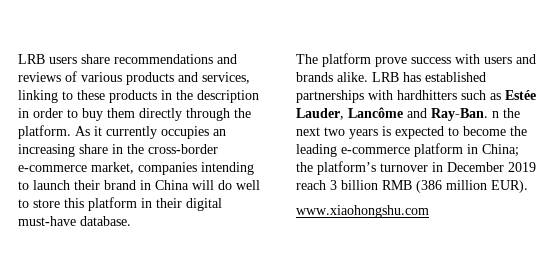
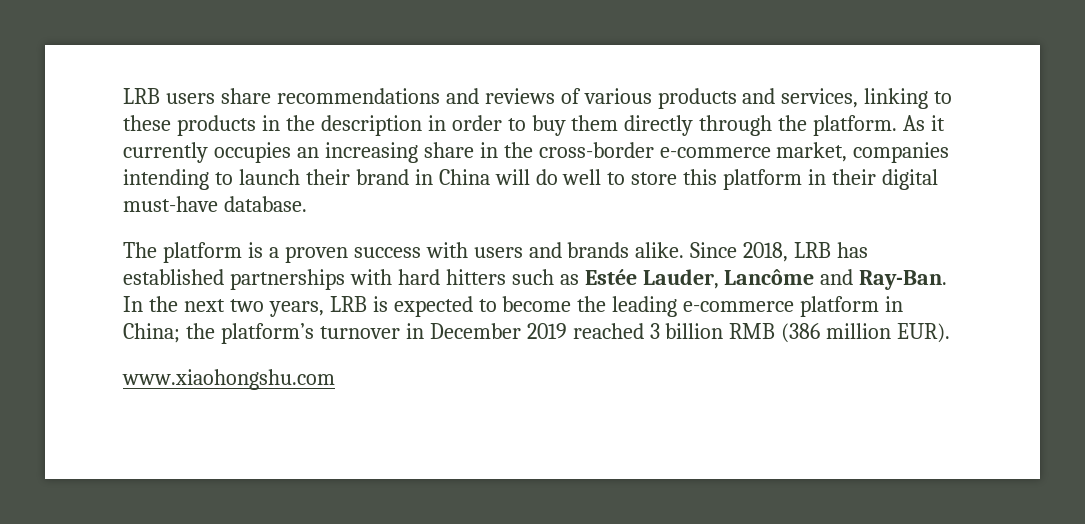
[375,57,407,67] prove -> [247,242,348,263] is a proven
(368, 77) none -> [690,242,789,262] Since 2018,
[397,90,457,100] hardhitters -> [397,269,506,285] hard hitters
[492,111,499,118] n -> [123,296,143,312] In
[349,129,378,139] years -> [268,296,367,317] years, LRB
[296,180,326,190] reach -> [572,323,644,339] reached

